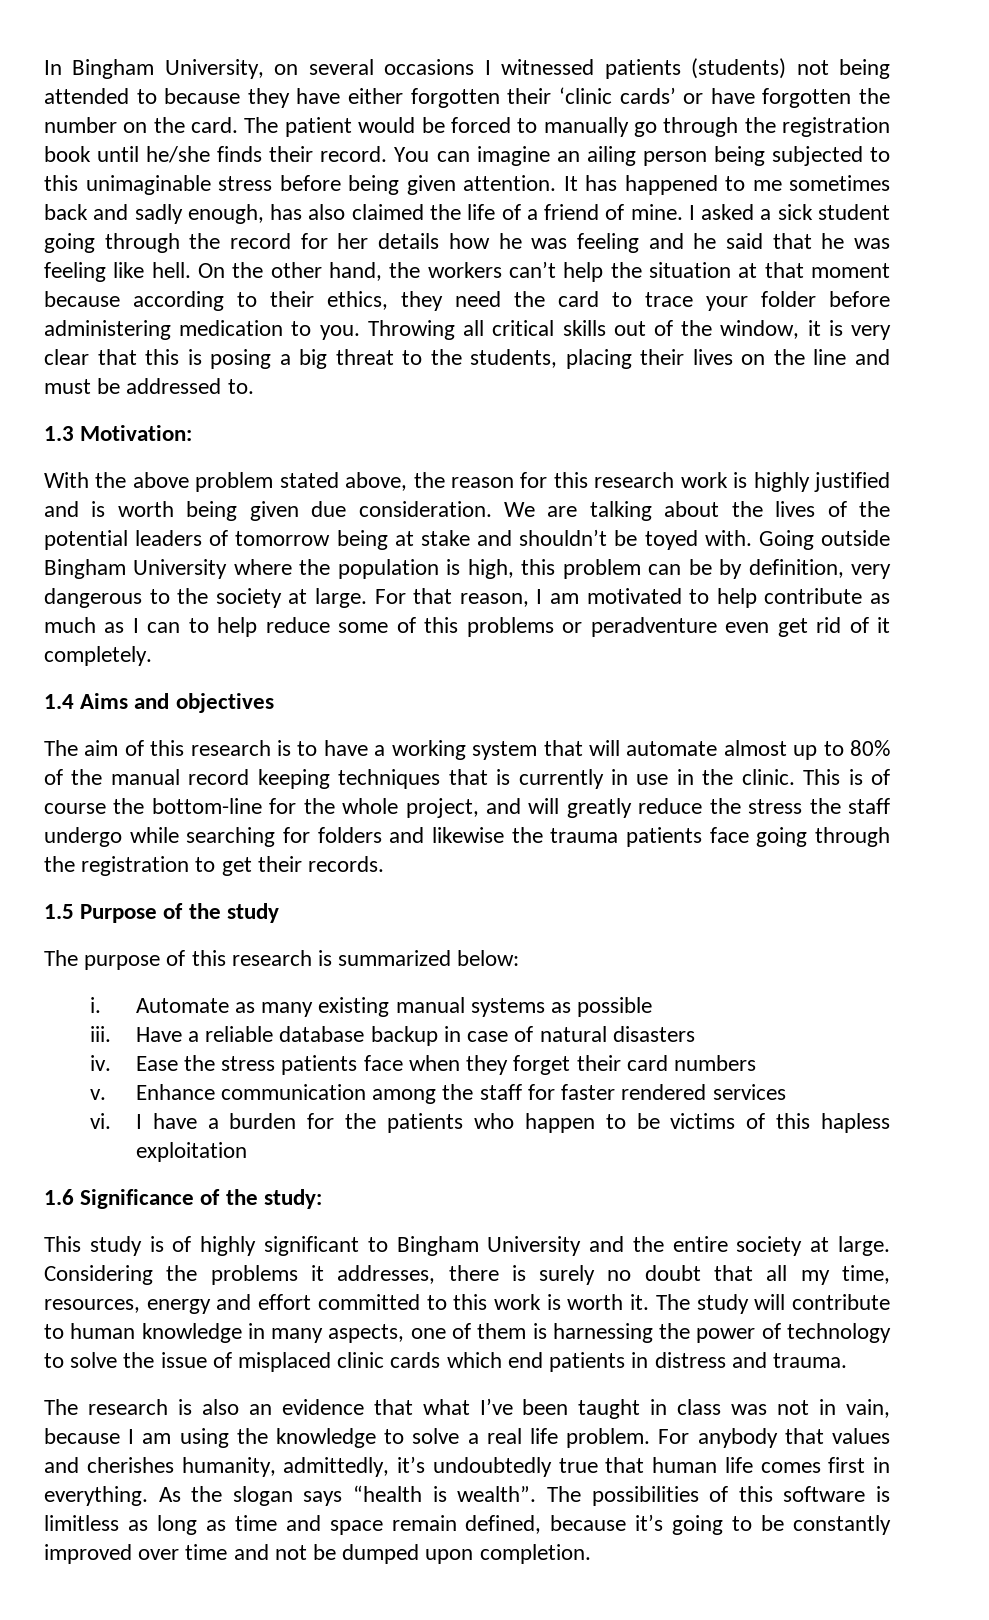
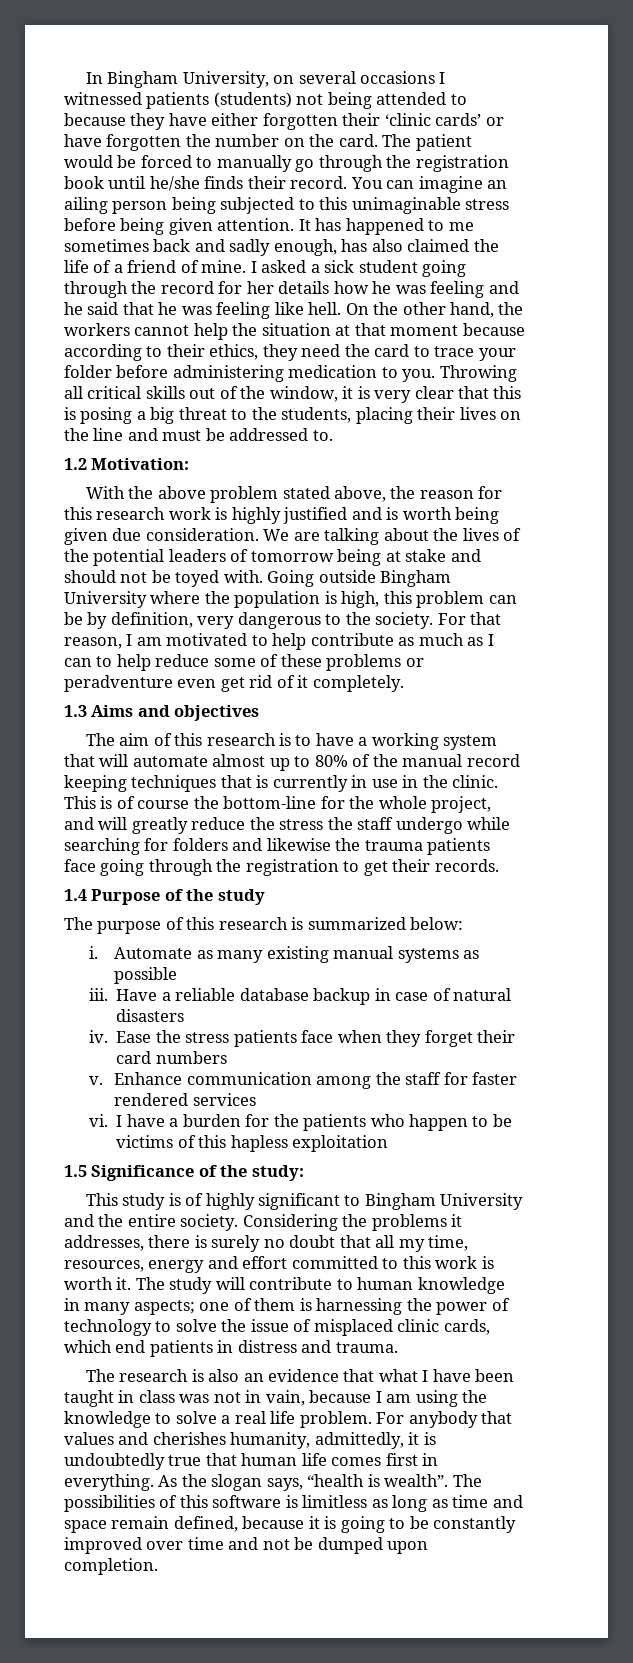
[508,261,556,278] can’t -> [134,325,190,336] cannot
[44,426,74,441] 1.3 -> [64,458,87,470] 1.2
[519,529,608,546] shouldn’t -> [64,570,148,583] should not
[215,588,367,608] society at large. -> [375,612,434,629] society.
[424,617,459,633] this -> [280,654,322,667] these
[44,694,74,709] 1.4 -> [64,705,87,717] 1.3
[44,904,74,919] 1.5 -> [64,889,87,901] 1.4
[44,1189,74,1205] 1.6 -> [64,1165,87,1177] 1.5
[736,1236,891,1256] society at large. -> [180,1214,239,1231] society.
[328,1324,405,1343] aspects, -> [133,1300,195,1315] aspects;
[390,1352,441,1368] cards -> [443,1319,490,1335] cards,
[479,1398,513,1415] I’ve -> [422,1369,471,1382] I have
[397,1456,425,1473] it’s -> [408,1432,436,1445] it is
[303,1491,343,1506] says -> [266,1478,303,1491] says,
[635,1514,664,1531] it’s -> [308,1516,337,1529] it is

